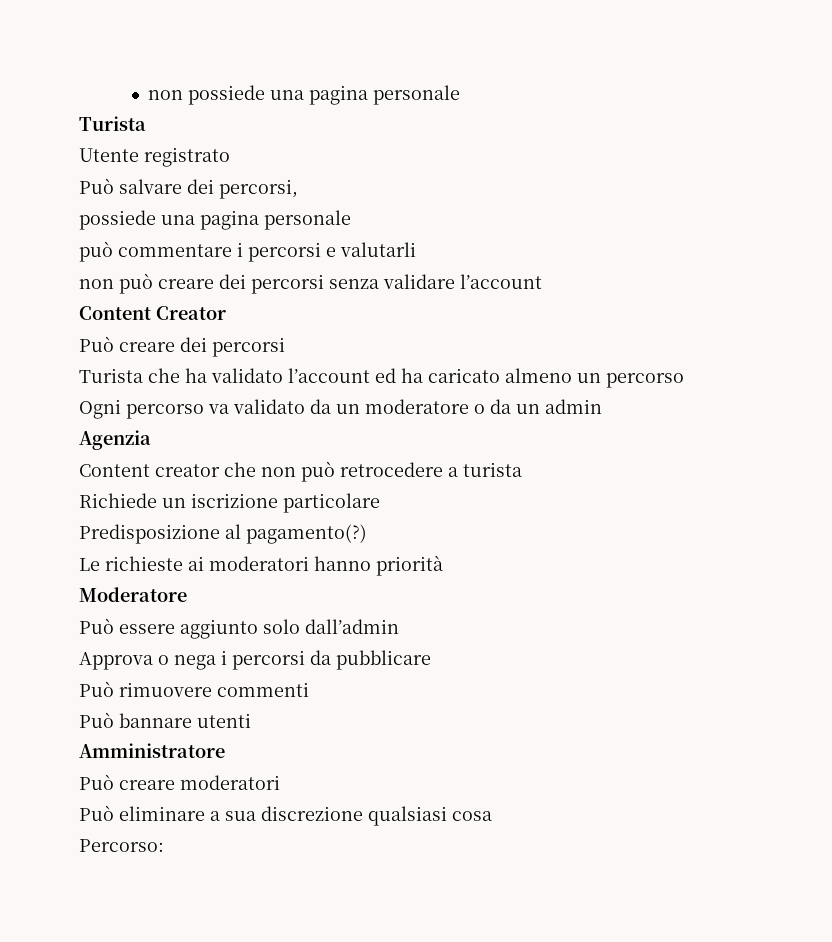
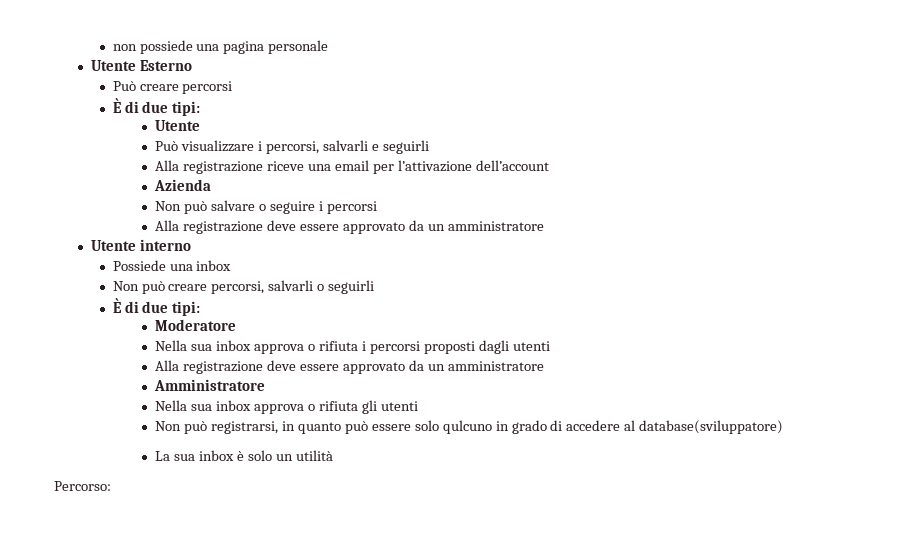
[79,116,146,131] [79,147,230,167] [79,178,298,199] [79,210,351,230] [79,241,416,262] [79,273,542,294] [79,306,226,320] [79,336,285,357] [79,368,684,388] [79,399,602,419] [79,430,151,450] [79,461,522,482] [79,493,380,513] [79,524,367,544] [79,555,443,576] [79,587,187,602] [79,618,399,639] [79,650,431,670] [79,681,309,697] [79,712,251,728] [79,743,225,758] [79,774,280,790] [79,805,492,826] // Turista // Utente registrato // Può salvare dei percorsi, // possiede una pagina personale // può commentare i percorsi e valutarli // non può creare dei percorsi senza validare l’account // Content Creator // Può creare dei percorsi // Turista che ha validato l’account ed ha caricato almeno un percorso // Ogni percorso va validato da un moderatore o da un admin // Agenzia // Content creator che non può retrocedere a turista // Richiede un iscrizione particolare // Predisposizione al pagamento(?) // Le richieste ai moderatori hanno priorità // Moderatore // Può essere aggiunto solo dall’admin // Approva o nega i percorsi da pubblicare // Può rimuovere commenti // Può bannare utenti // Amministratore // Può creare moderatori // Può eliminare a sua discrezione qualsiasi cosa -> [91,60,193,71] [112,81,233,94] [112,98,201,116] [155,120,201,131] [155,140,429,154] [155,160,549,174] [154,179,212,191] [155,200,377,214] [155,220,544,234] [91,239,192,251] [112,260,232,271] [112,280,375,294] [112,298,201,316] [155,319,237,331] [155,340,550,354] [155,360,544,374] [154,379,266,391] [155,400,418,414] [155,420,784,434] [155,450,333,461] // Utente Esterno // Può creare percorsi // È di due tipi: // Utente // Può visualizzare i percorsi, salvarli e seguirli // Alla registrazione riceve una email per l’attivazione dell’account // Azienda // Non può salvare o seguire i percorsi // Alla registrazione deve essere approvato da un amministratore // Utente interno // Possiede una inbox // Non può creare percorsi, salvarli o seguirli // È di due tipi: // Moderatore // Nella sua inbox approva o rifiuta i percorsi proposti dagli utenti // Alla registrazione deve essere approvato da un amministratore // Amministratore // Nella sua inbox approva o rifiuta gli utenti // Non può registrarsi, in quanto può essere solo qulcuno in grado di accedere al database(sviluppatore) // La sua inbox è solo un utilità

